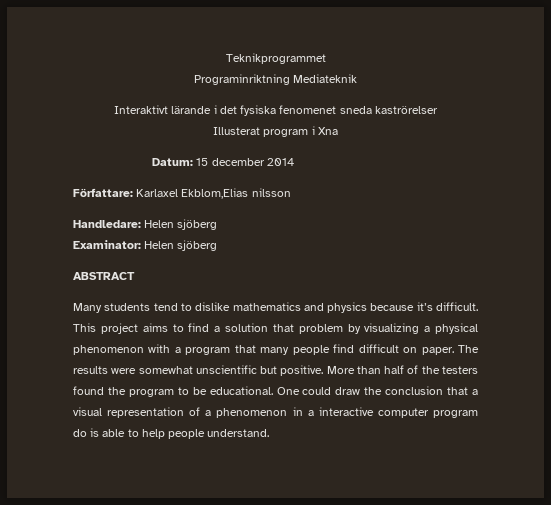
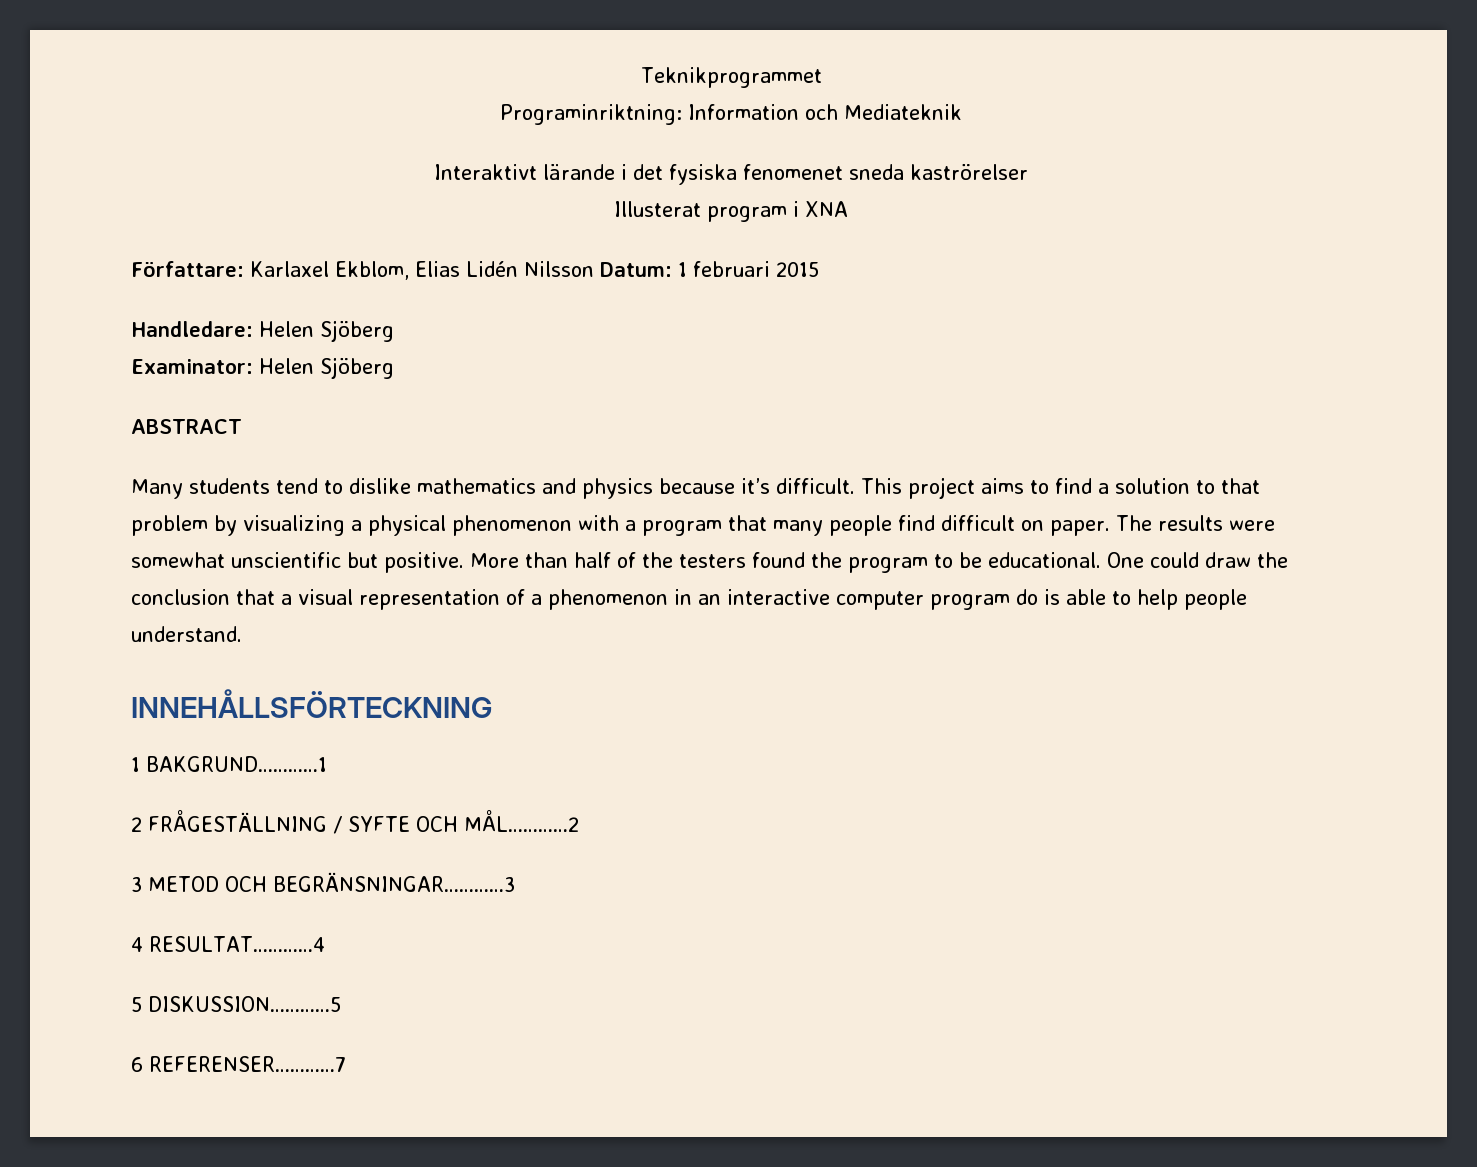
[193,74,290,85] Programinriktning -> [500,104,838,125] Programinriktning: Information och
[317,127,338,135] [152,158,294,166] [73,188,291,199] Xna // Datum: 15 december 2014 // Författare: Karlaxel Ekblom,Elias nilsson -> [805,201,848,217] [131,261,819,280] XNA // Författare: Karlaxel Ekblom, Elias Lidén Nilsson Datum: 1 februari 2015
[177,219,218,230] sjöberg -> [320,320,394,342] Sjöberg
[177,240,218,251] sjöberg -> [320,357,394,379] Sjöberg
(268, 327) none -> [1196,480,1215,494] to
[307,410,314,416] a -> [698,594,721,605] an
(270, 433) none -> [131,689,492,718] [131,756,327,772] [131,810,579,834] [131,872,515,892] [131,936,325,952] [131,996,341,1012] [131,1056,346,1072] // INNEHÅLLSFÖRTECKNING // 1 BAKGRUND…………1 // 2 FRÅGESTÄLLNING / SYFTE OCH MÅL…………2 // 3 METOD OCH BEGRÄNSNINGAR…………3 // 4 RESULTAT…………4 // 5 DISKUSSION…………5 // 6 REFERENSER…………7

